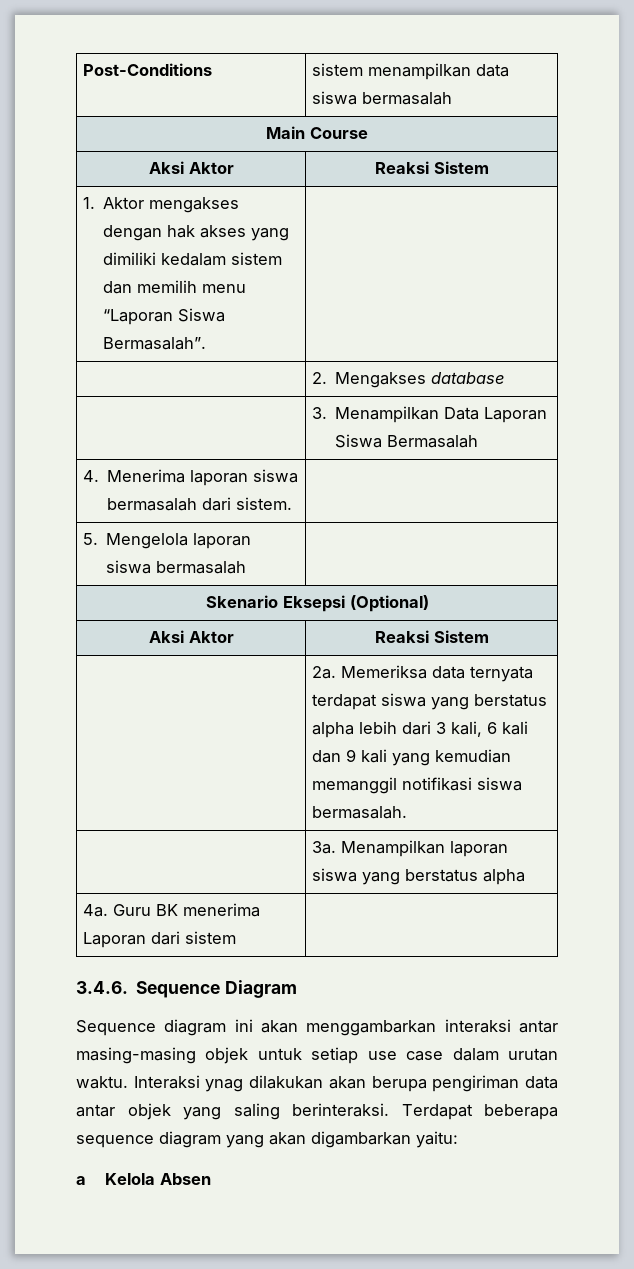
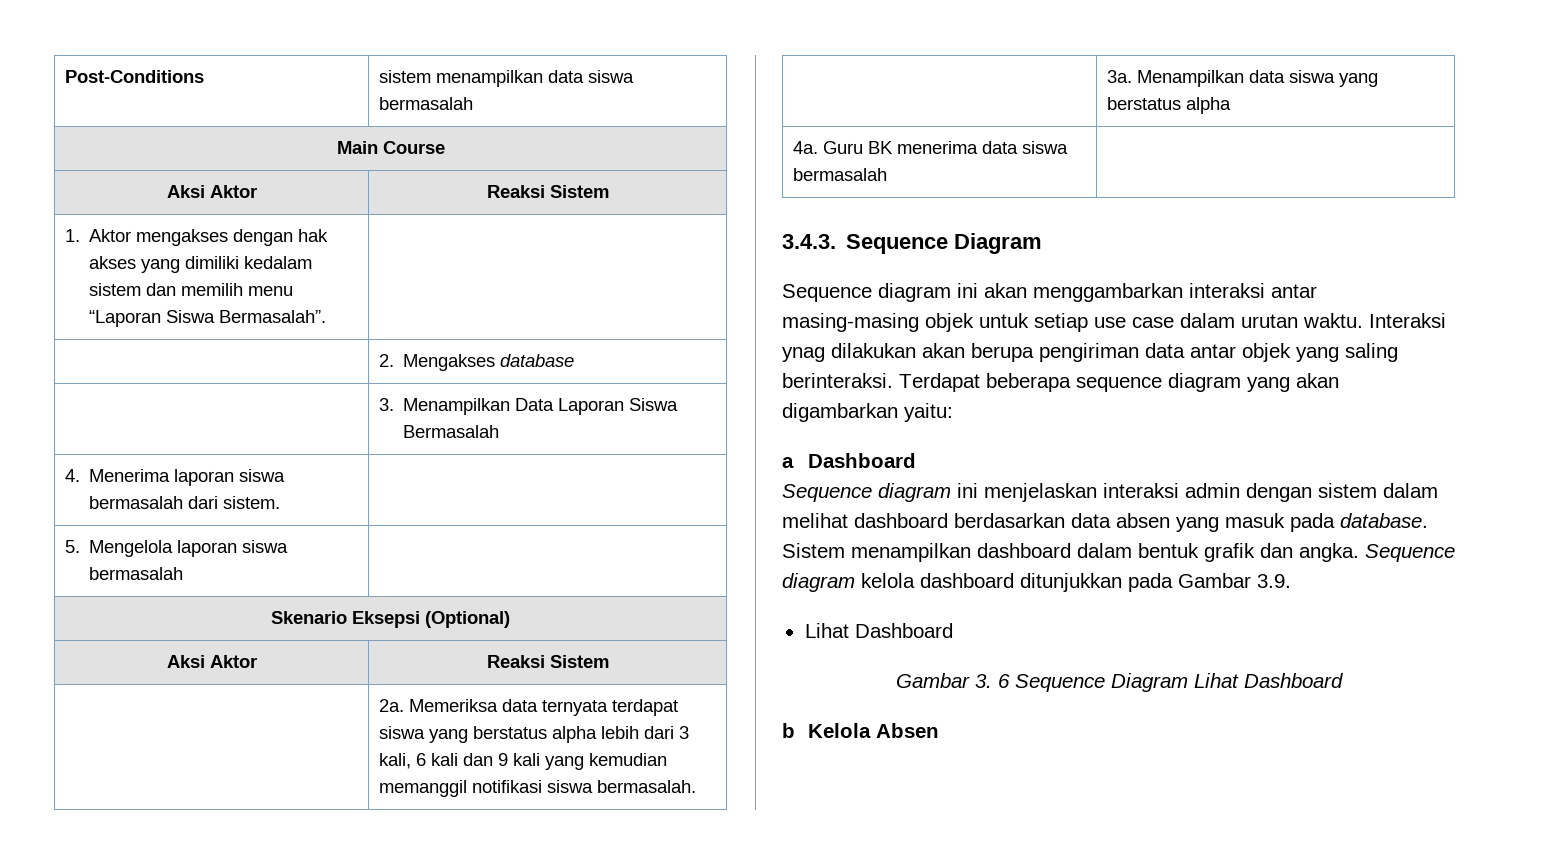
[450,841,509,857] laporan -> [1249,70,1286,83] data
[83,931,237,948] [76,981,128,994] Laporan dari sistem | // 3.4.6. -> [982,141,1069,154] [793,168,888,181] [782,234,836,249] data siswa bermasalah | // 3.4.3.
(86, 1180) none -> [808,453,917,468] [782,483,1438,502] [782,513,1428,532] [782,543,1455,562] [782,573,1291,592] [804,623,953,638] [895,673,1343,692] [782,723,795,738] Dashboard // Sequence diagram ini menjelaskan interaksi admin dengan sistem dalam melihat dashboard berdasarkan data absen yang masuk pada database. Sistem menampilkan dashboard dalam bentuk grafik dan angka. Sequence diagram kelola dashboard ditunjukkan pada Gambar 3.9. // Lihat Dashboard // Gambar 3. 6 Sequence Diagram Lihat Dashboard // b

